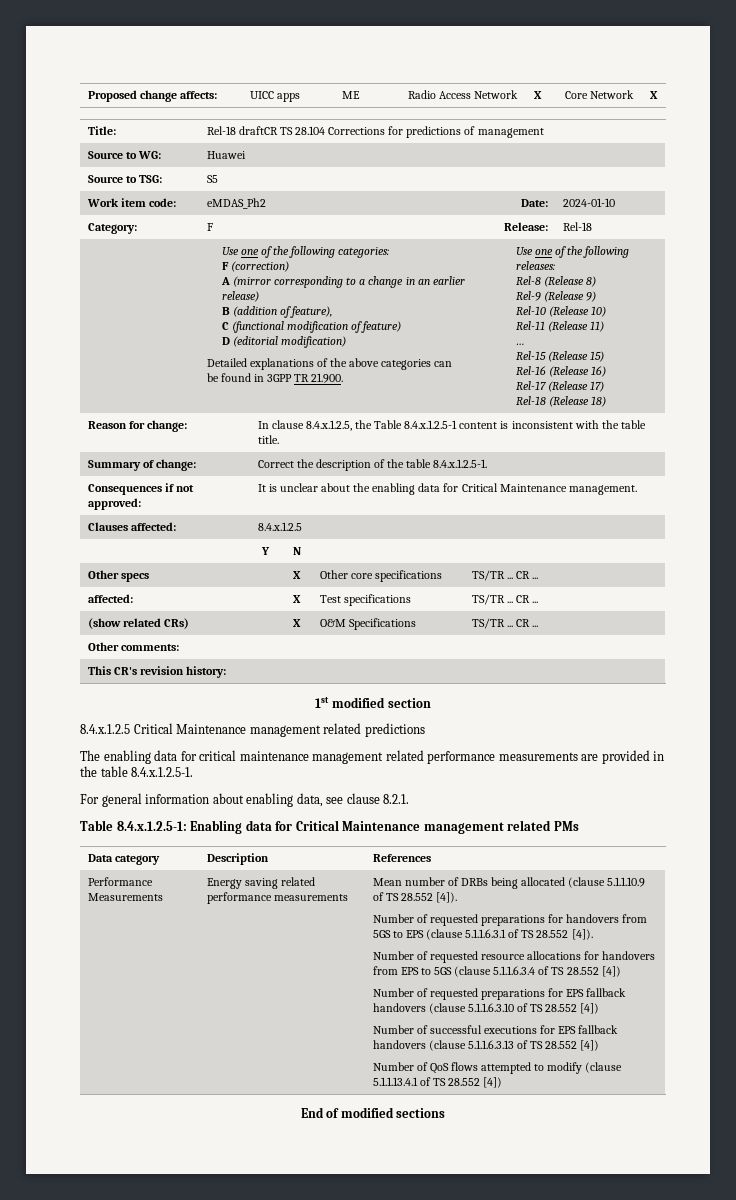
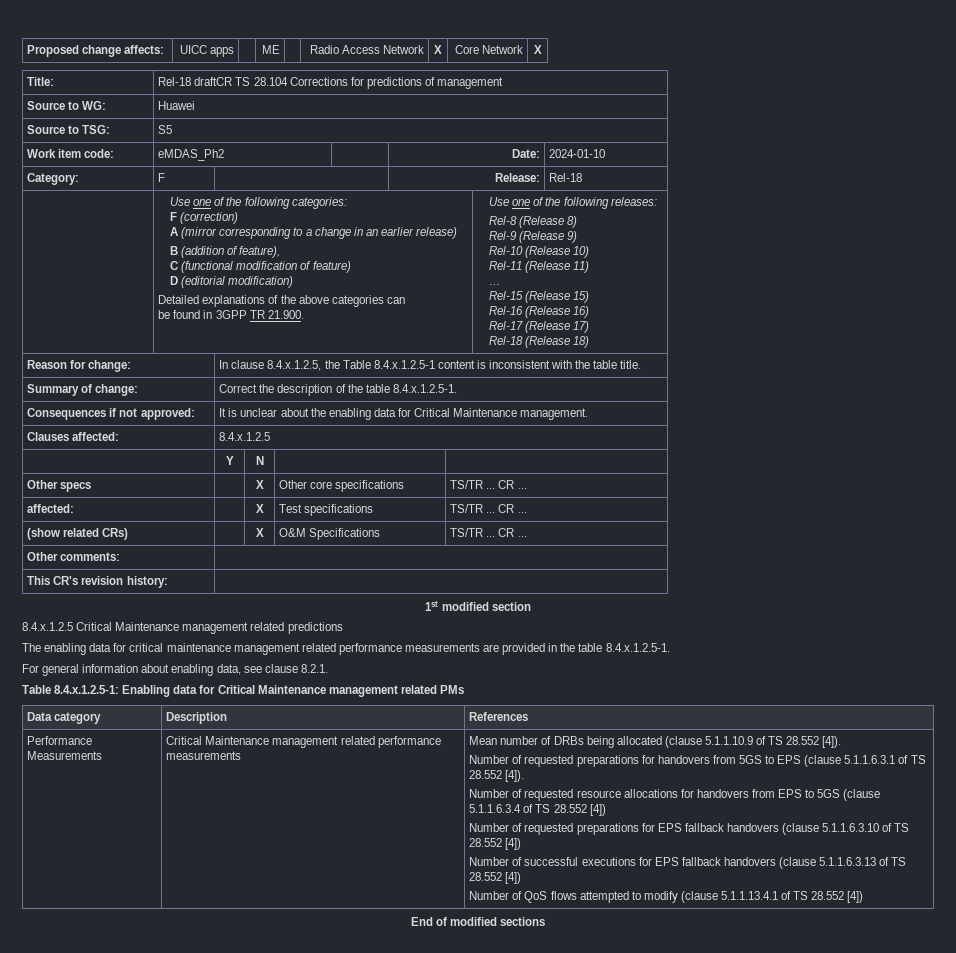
[206,878,278,889] Energy saving -> [166,736,339,748] Critical Maintenance management

